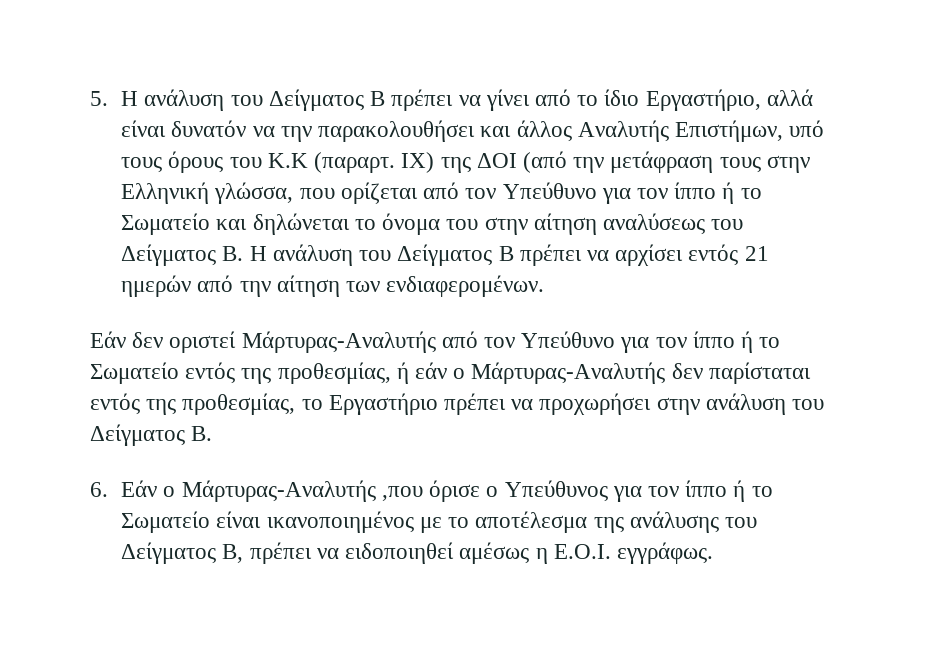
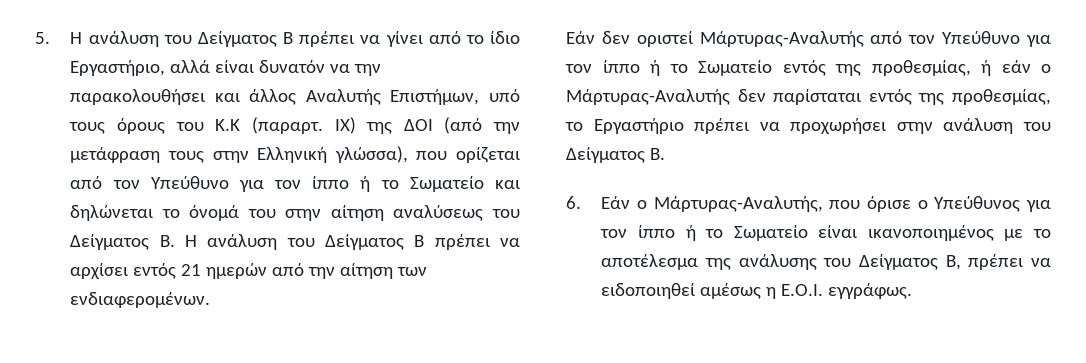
[214,182,294,204] γλώσσα, -> [334,146,408,163] γλώσσα),
[382,213,441,235] όνομα -> [189,205,240,221] όνομά
[181,480,423,502] Μάρτυρας-Αναλυτής ,που -> [653,196,861,212] Μάρτυρας-Αναλυτής, που

